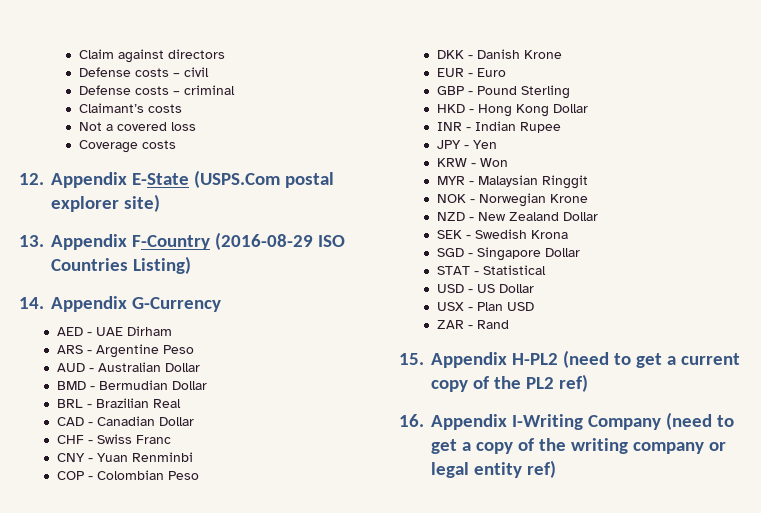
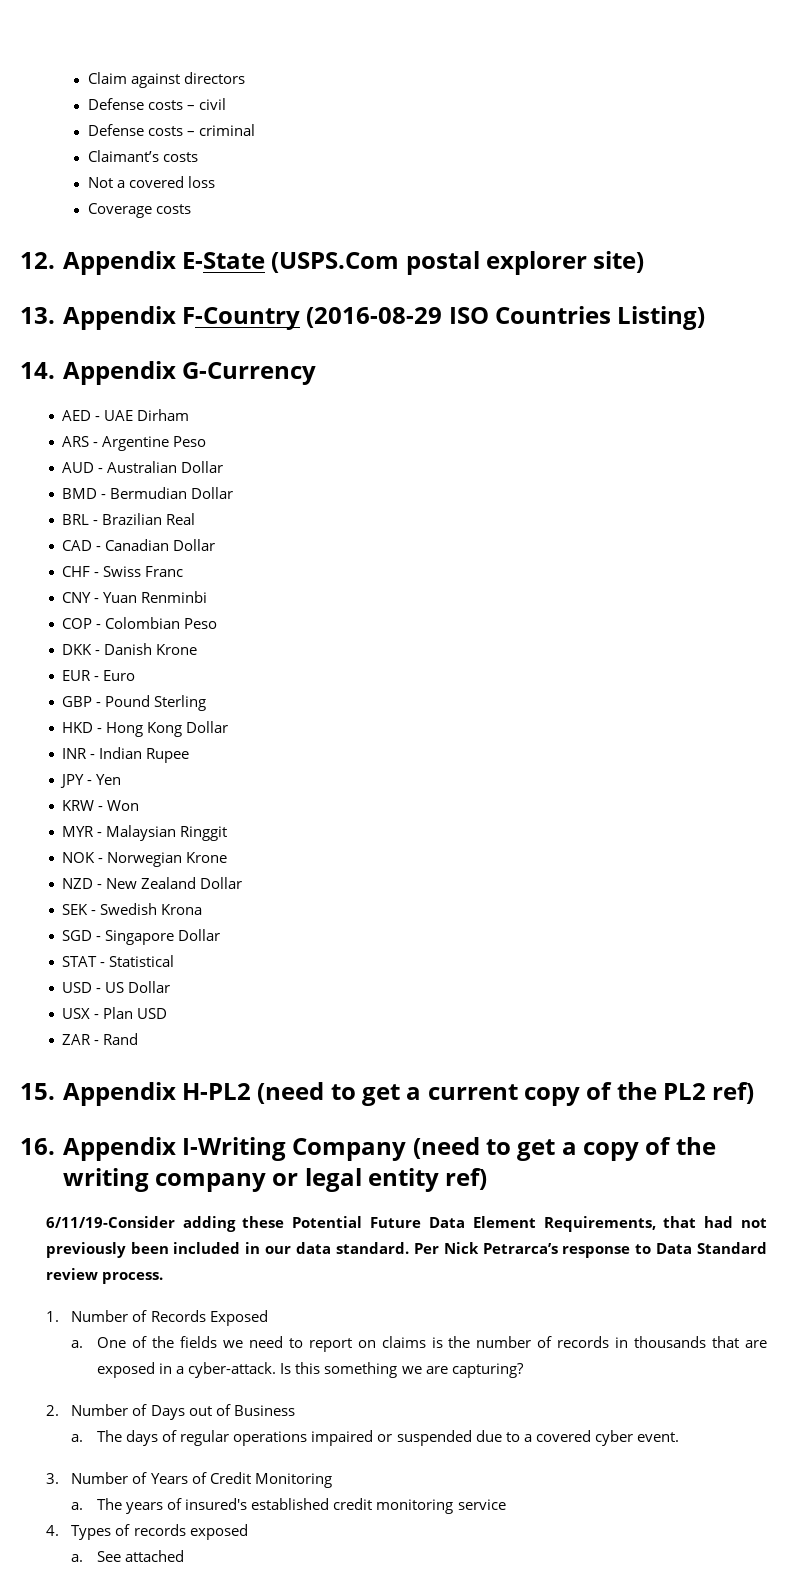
(556, 469) none -> [45,1216,767,1232] [45,1242,768,1258] [45,1268,163,1284] [45,1310,268,1326] [71,1336,767,1352] [97,1362,524,1378] [45,1404,295,1420] [71,1430,679,1446] [45,1472,332,1488] [71,1498,506,1514] [45,1524,248,1540] [71,1550,185,1562] // 6/11/19-Consider adding these Potential Future Data Element Requirements, that had not previously been included in our data standard. Per Nick Petrarca’s response to Data Standard review process. // 1. Number of Records Exposed // a. One of the fields we need to report on claims is the number of records in thousands that are exposed in a cyber-attack. Is this something we are capturing? // 2. Number of Days out of Business // a. The days of regular operations impaired or suspended due to a covered cyber event. // 3. Number of Years of Credit Monitoring // a. The years of insured's established credit monitoring service // 4. Types of records exposed // a. See attached

